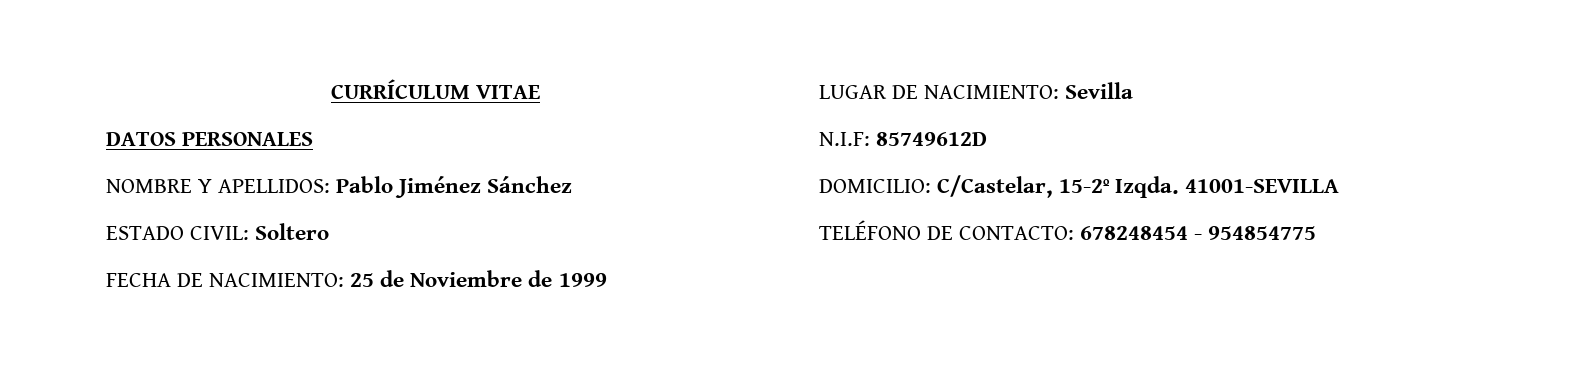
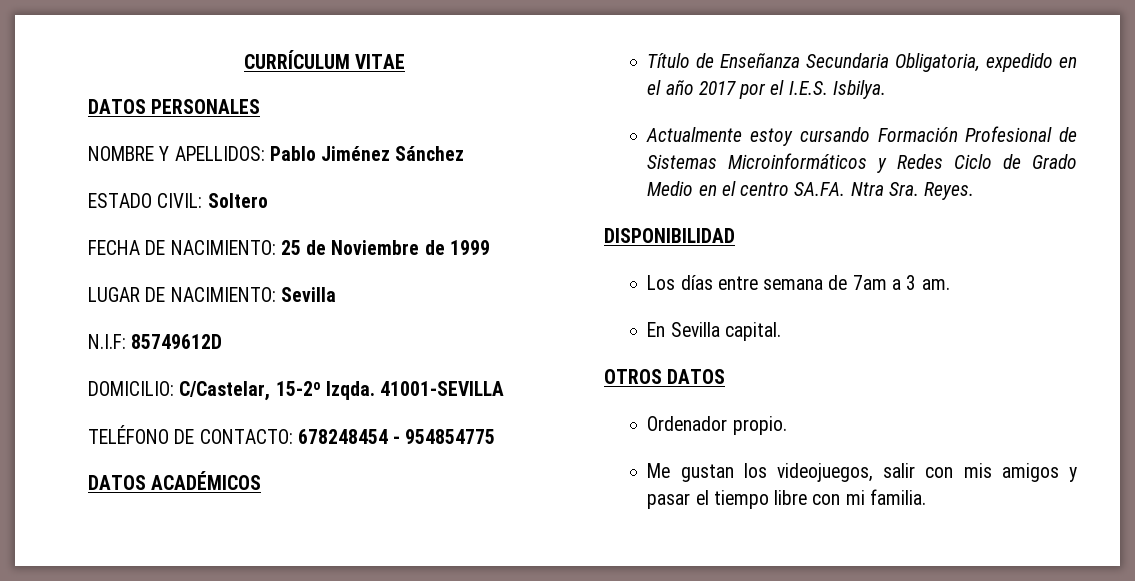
(1317, 233) none -> [88,471,262,490] [647,53,1077,72] [647,80,886,99] [646,126,1077,146] [647,153,1077,173] [647,181,975,200] [604,228,735,243] [647,275,950,290] [647,322,781,341] [604,369,726,384] [647,416,787,435] [647,463,1077,482] [647,489,926,509] // DATOS ACADÉMICOS // Título de Enseñanza Secundaria Obligatoria, expedido en el año 2017 por el I.E.S. Isbilya. // Actualmente estoy cursando Formación Profesional de Sistemas Microinformáticos y Redes Ciclo de Grado Medio en el centro SA.FA. Ntra Sra. Reyes. // DISPONIBILIDAD // Los días entre semana de 7am a 3 am. // En Sevilla capital. // OTROS DATOS // Ordenador propio. // Me gustan los videojuegos, salir con mis amigos y pasar el tiempo libre con mi familia.

